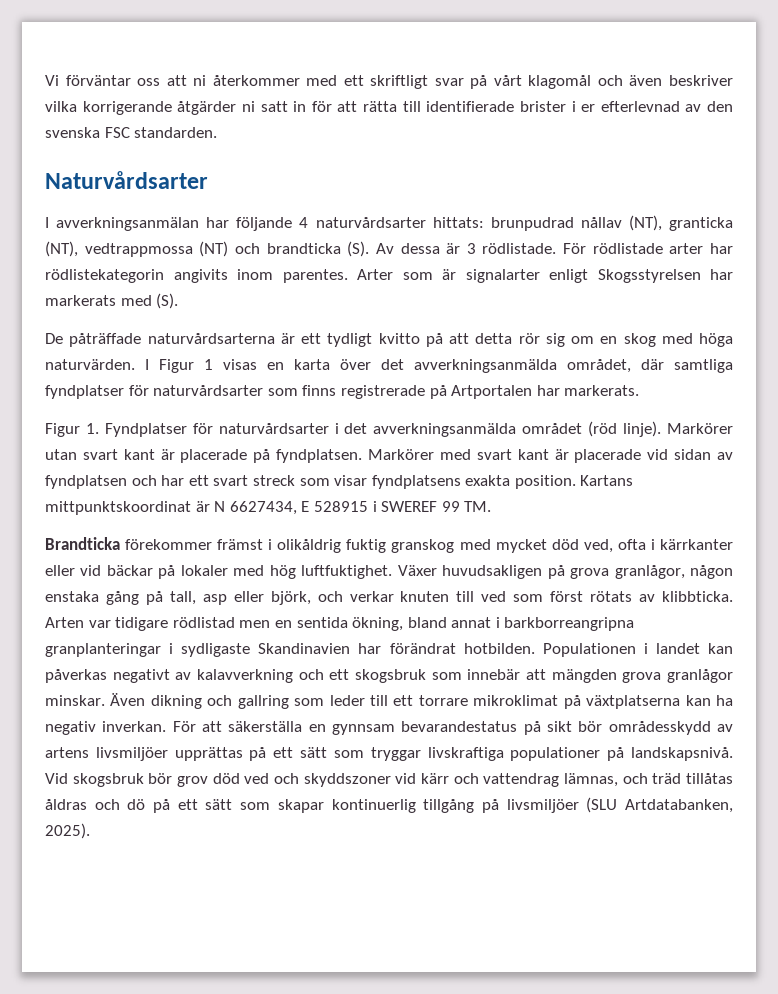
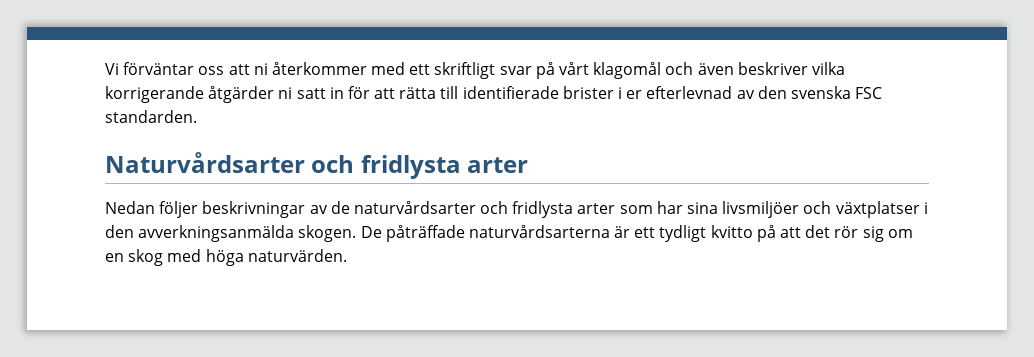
[45,215,734,231] [45,241,733,257] [45,269,733,283] [45,293,179,309] // I avverkningsanmälan har följande 4 naturvårdsarter hittats: brunpudrad nållav (NT), granticka (NT), vedtrappmossa (NT) och brandticka (S). Av dessa är 3 rödlistade. För rödlistade arter har rödlistekategorin angivits inom parentes. Arter som är signalarter enligt Skogsstyrelsen har markerats med (S). // -> [311,155,529,179] [105,201,928,218] [105,225,357,242] och fridlysta arter // Nedan följer beskrivningar av de naturvårdsarter och fridlysta arter som har sina livsmiljöer och växtplatser i den avverkningsanmälda skogen.
[475,333,513,344] detta -> [805,225,831,238] det
[145,359,733,373] [45,385,640,399] [45,421,733,437] [45,449,734,463] [45,475,634,489] [45,501,492,515] [45,537,734,553] [45,565,733,579] [45,591,733,605] [45,617,635,631] [45,643,734,657] [45,669,733,683] [45,693,734,709] [45,721,734,735] [45,747,733,761] [45,773,733,787] [45,797,733,813] [45,823,90,839] I Figur 1 visas en karta över det avverkningsanmälda området, där samtliga fyndplatser för naturvårdsarter som finns registrerade på Artportalen har markerats. // Figur 1. Fyndplatser för naturvårdsarter i det avverkningsanmälda området (röd linje). Markörer utan svart kant är placerade på fyndplatsen. Markörer med svart kant är placerade vid sidan av fyndplatsen och har ett svart streck som visar fyndplatsens exakta position. Kartans mittpunktskoordinat är N 6627434, E 528915 i SWEREF 99 TM. // Brandticka förekommer främst i olikåldrig fuktig granskog med mycket död ved, ofta i kärrkanter eller vid bäckar på lokaler med hög luftfuktighet. Växer huvudsakligen på grova granlågor, någon enstaka gång på tall, asp eller björk, och verkar knuten till ved som först rötats av klibbticka. Arten var tidigare rödlistad men en sentida ökning, bland annat i barkborreangripna granplanteringar i sydligaste Skandinavien har förändrat hotbilden. Populationen i landet kan påverkas negativt av kalavverkning och ett skogsbruk som innebär att mängden grova granlågor minskar. Även dikning och gallring som leder till ett torrare mikroklimat på växtplatserna kan ha negativ inverkan. För att säkerställa en gynnsam bevarandestatus på sikt bör områdesskydd av artens livsmiljöer upprättas på ett sätt som tryggar livskraftiga populationer på landskapsnivå. Vid skogsbruk bör grov död ved och skyddszoner vid kärr och vattendrag lämnas, och träd tillåtas åldras och dö på ett sätt som skapar kontinuerlig tillgång på livsmiljöer (SLU Artdatabanken, 2025). -> (347, 255) none

